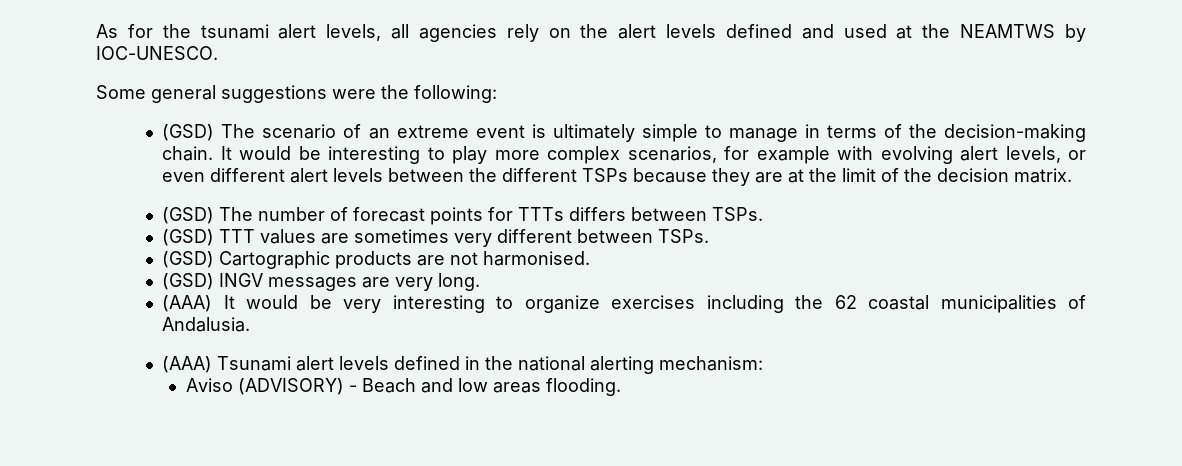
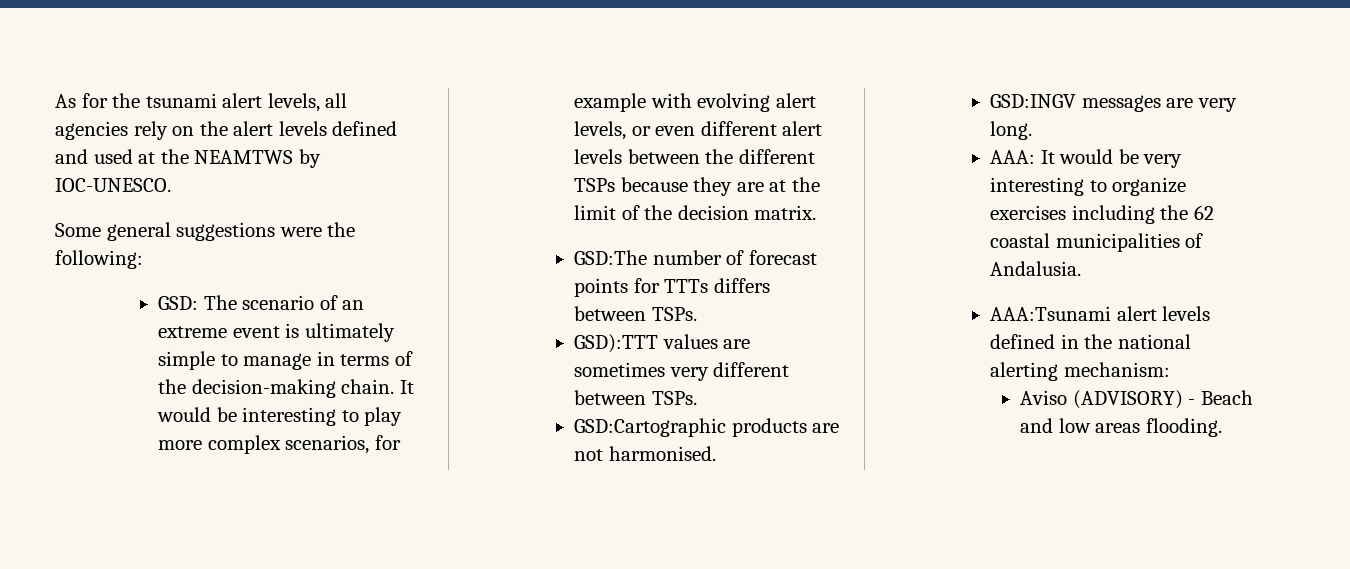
[162,124,215,141] (GSD) -> [158,296,199,310] GSD:
[162,207,254,224] (GSD) The -> [574,250,648,265] GSD:The
[162,229,256,246] (GSD) TTT -> [574,334,659,353] GSD):TTT
[162,251,331,269] (GSD) Cartographic -> [574,418,727,437] GSD:Cartographic
[162,273,264,290] (GSD) INGV -> [990,94,1077,108] GSD:INGV
[162,295,213,312] (AAA) -> [990,150,1036,164] AAA:
[162,356,292,373] (AAA) Tsunami -> [990,306,1112,321] AAA:Tsunami

